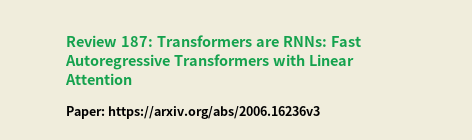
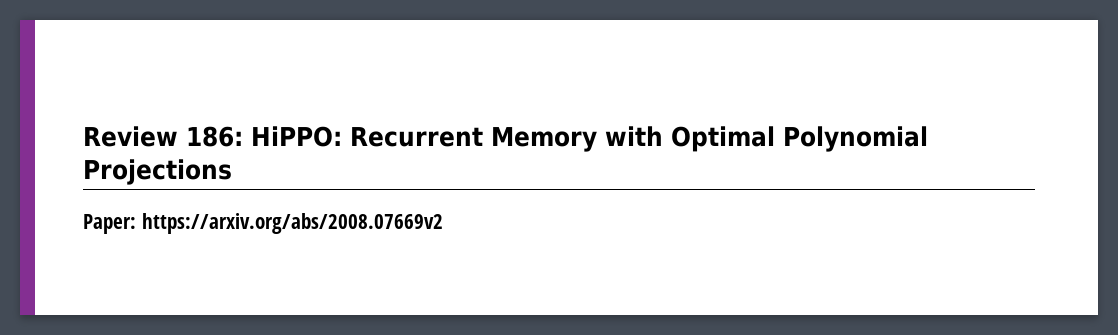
[120,35,361,47] [65,54,354,70] [65,73,132,85] 187: Transformers are RNNs: Fast Autoregressive Transformers with Linear Attention -> [186,126,928,152] [83,159,232,185] 186: HiPPO: Recurrent Memory with Optimal Polynomial Projections
[108,106,321,119] https://arxiv.org/abs/2006.16236v3 -> [141,213,443,234] https://arxiv.org/abs/2008.07669v2

